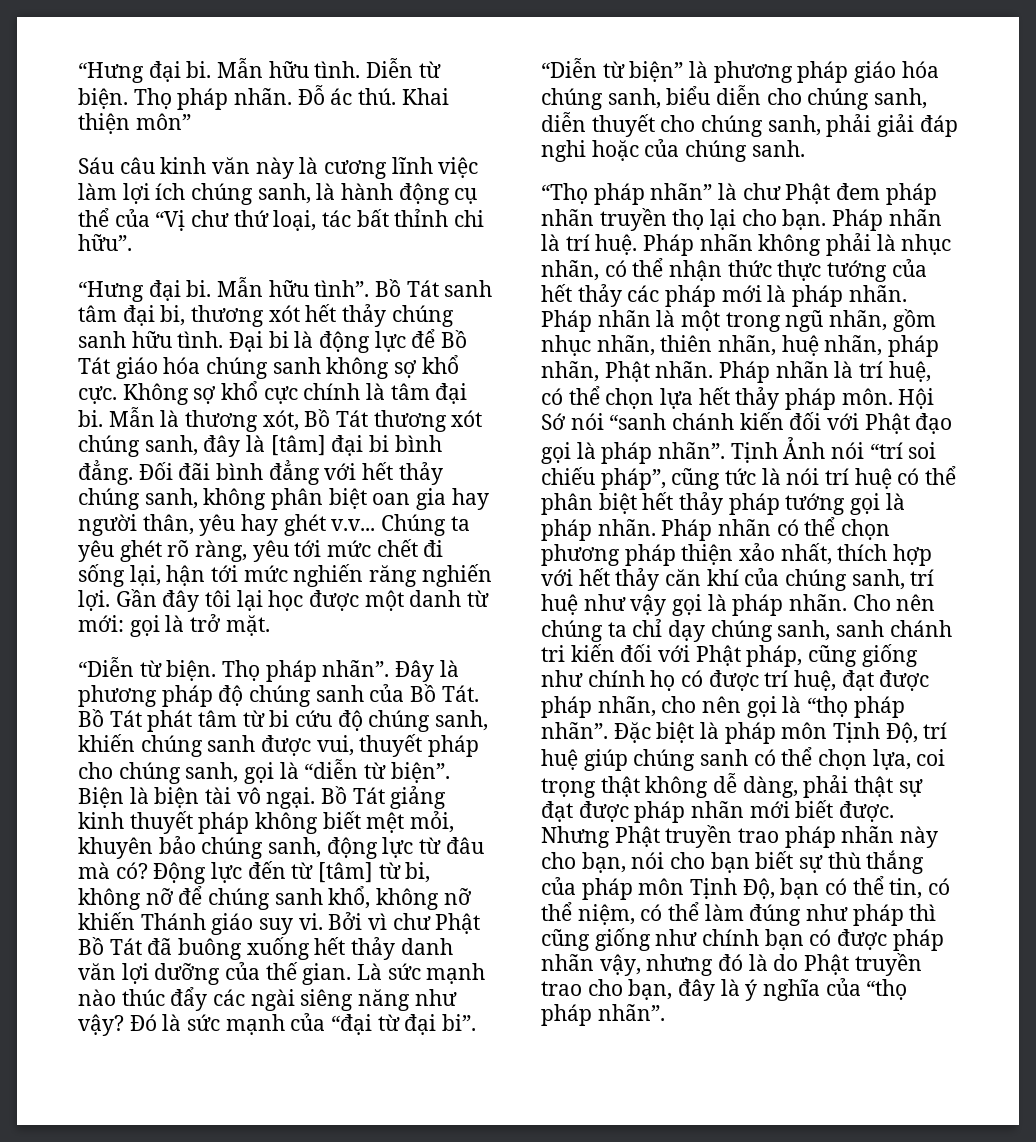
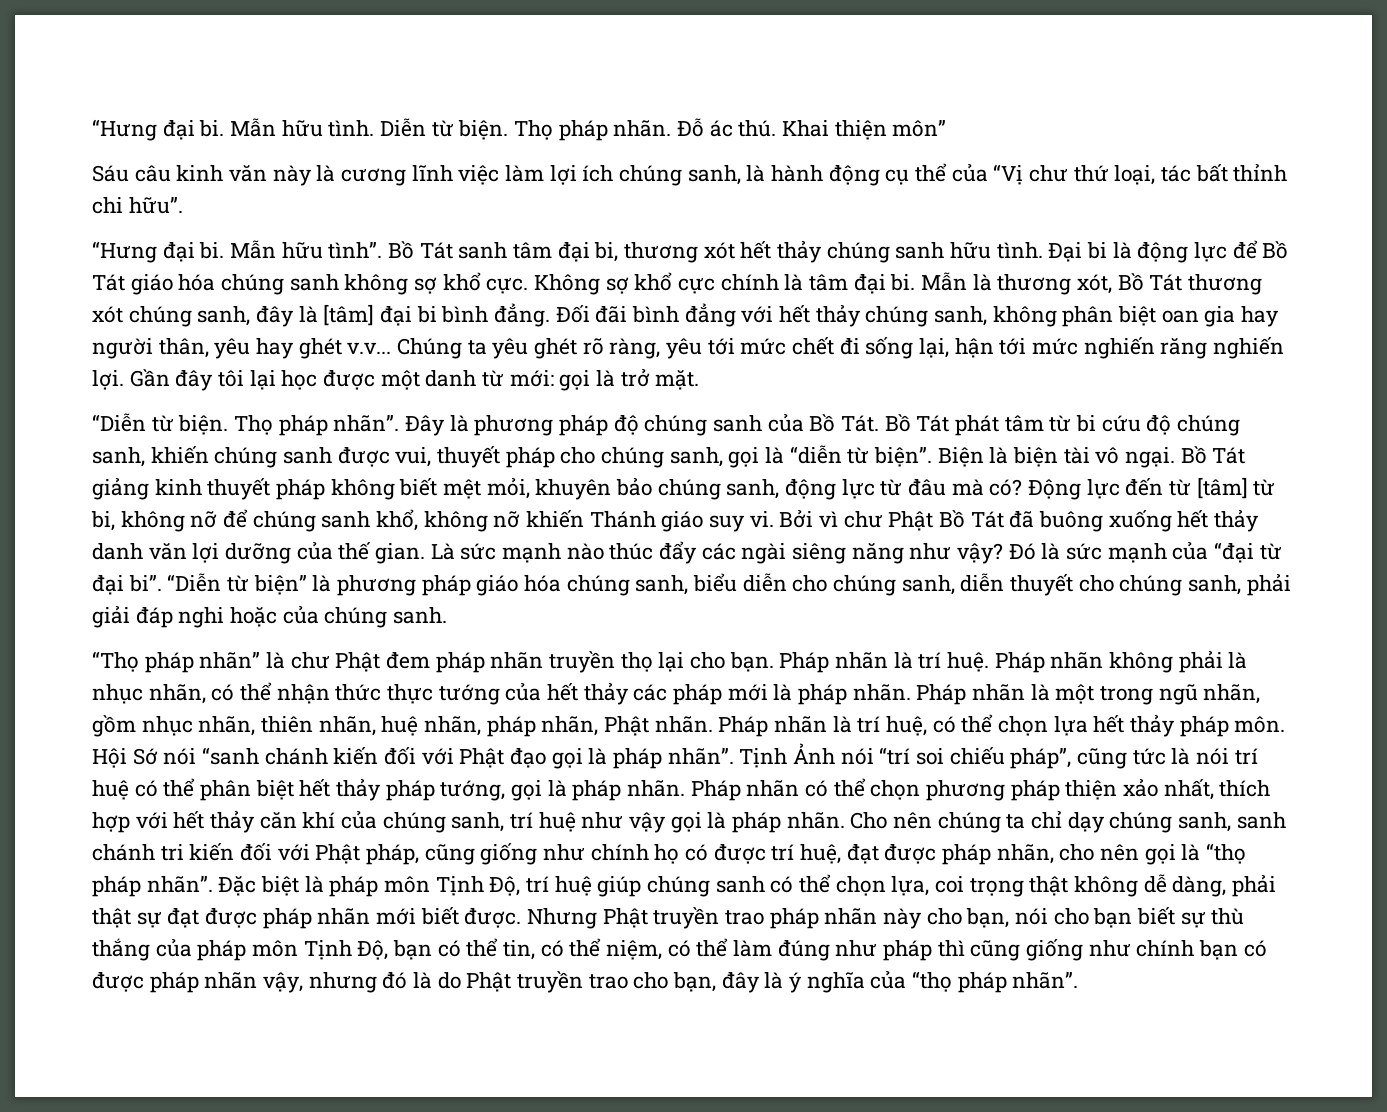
[785,493,846,515] tướng -> [440,780,506,801] tướng,

